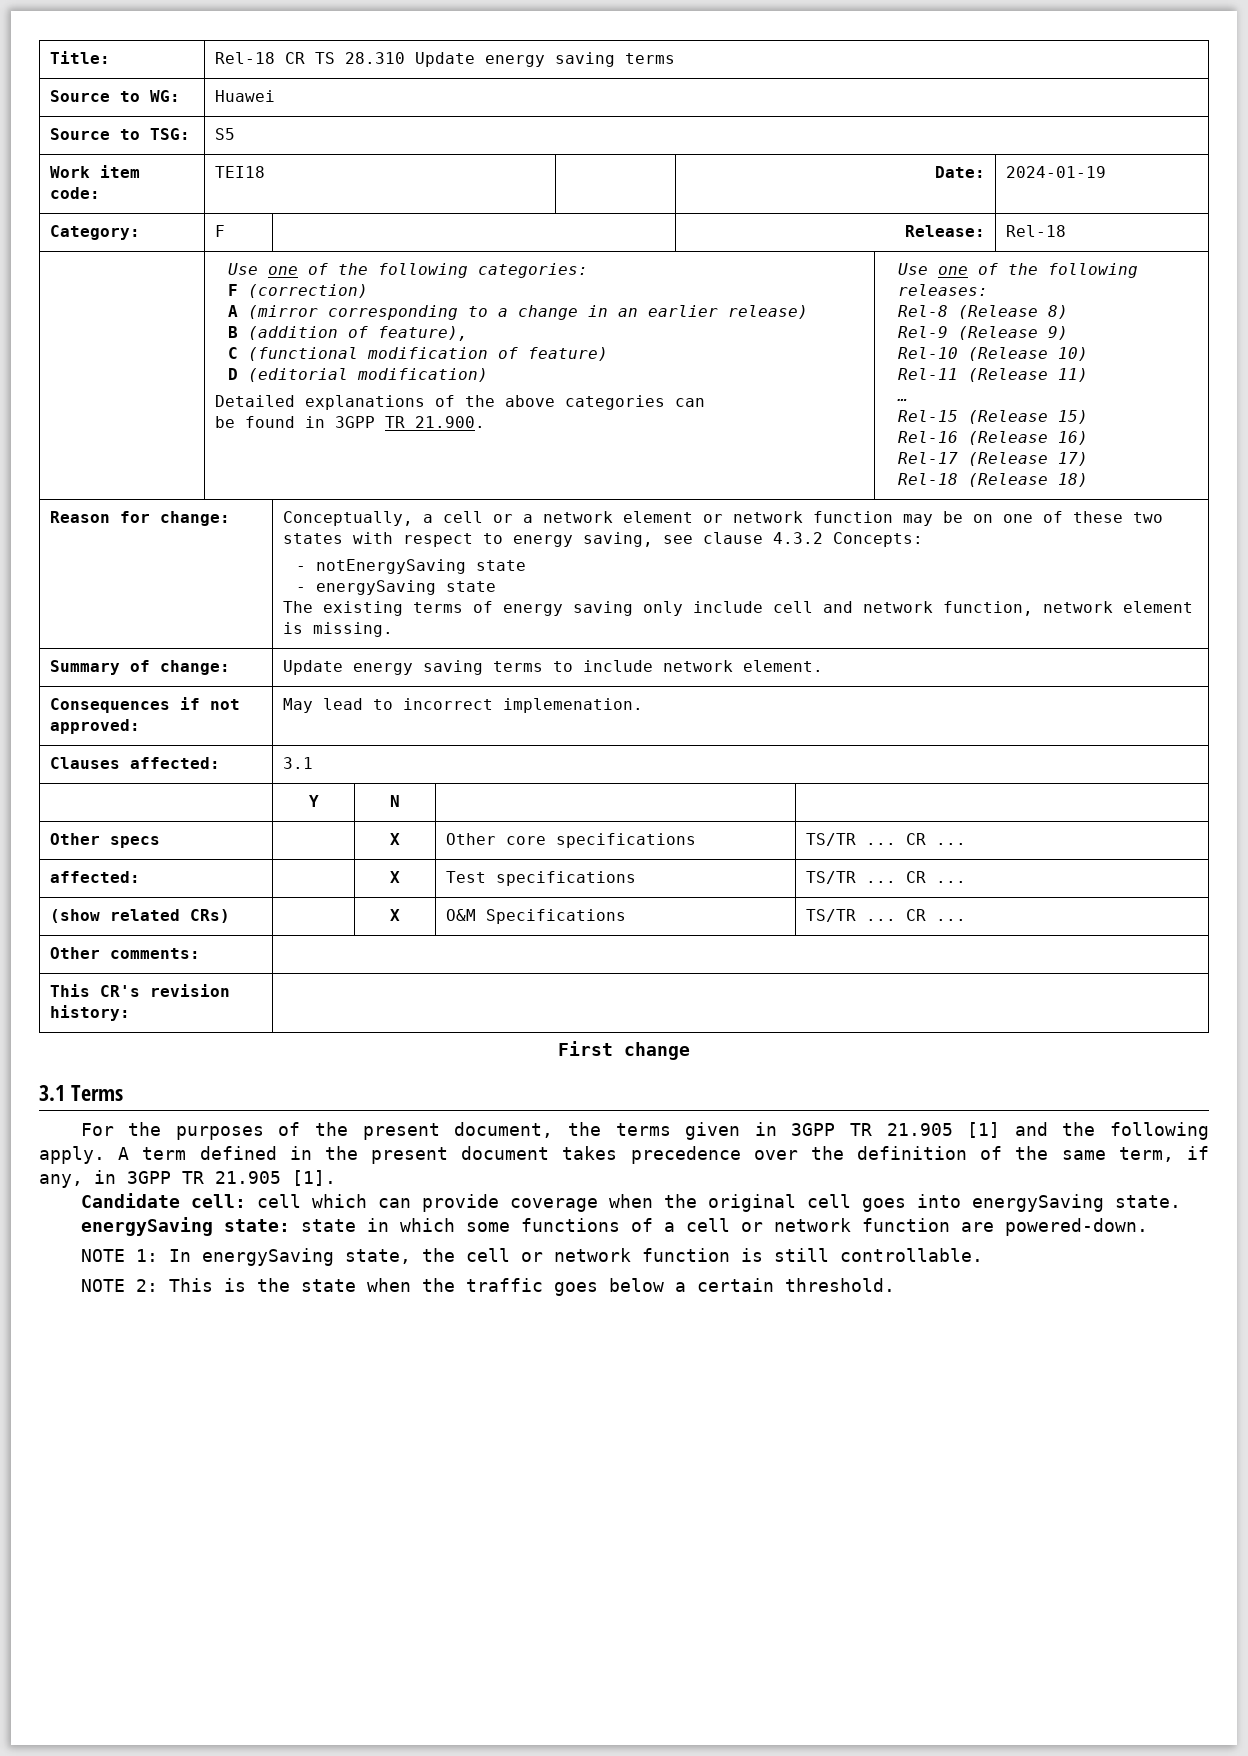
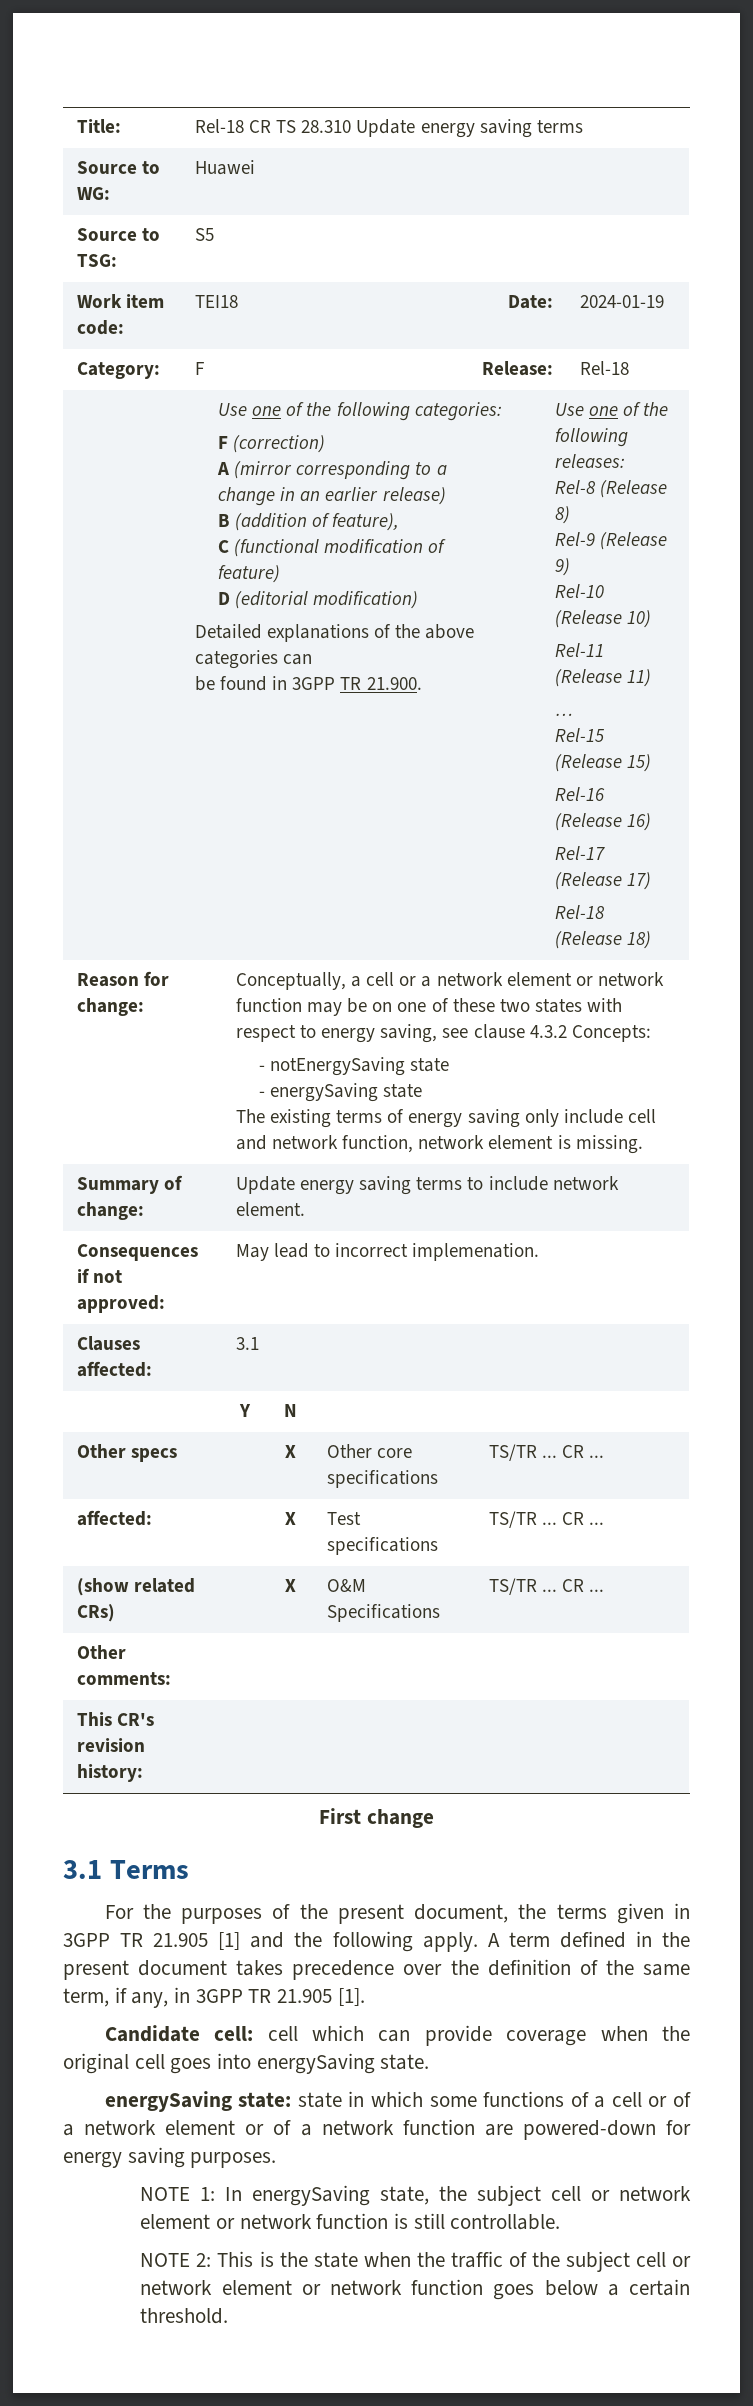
[773,1218,1148,1236] network function are powered-down. -> [672,2092,691,2107] [63,2119,691,2140] [63,2147,277,2168] of a network element or of a network function are powered-down for energy saving purposes.
[466,1248,632,1262] cell or network -> [477,2185,691,2206] [140,2214,312,2229] subject cell or network element or network
(544, 1285) none -> [508,2251,691,2272] [140,2279,484,2295] of the subject cell or network element or network function

